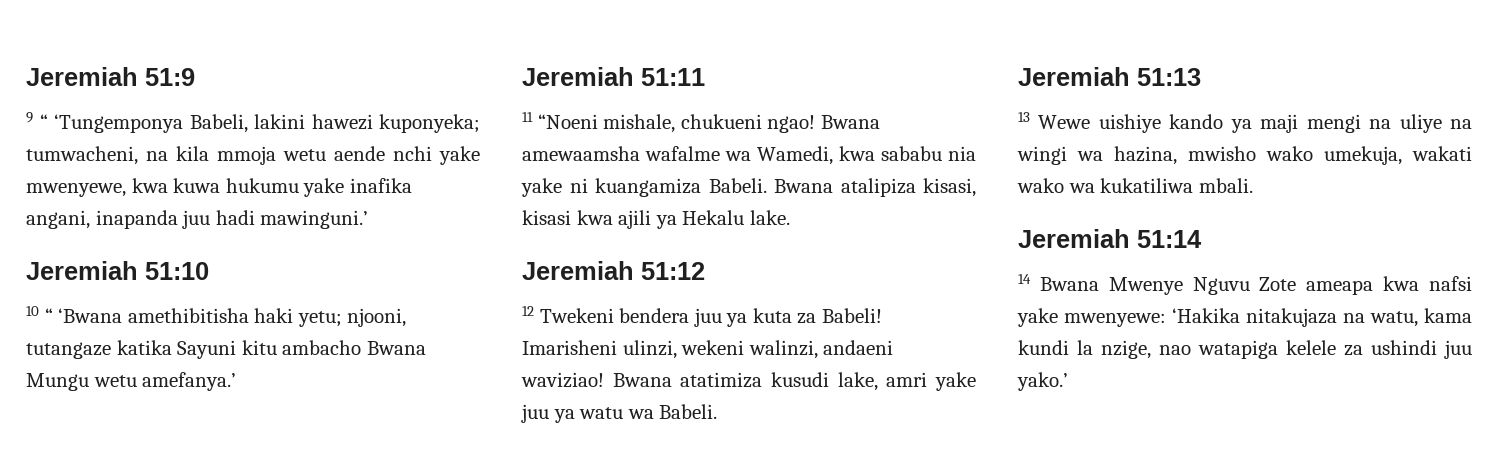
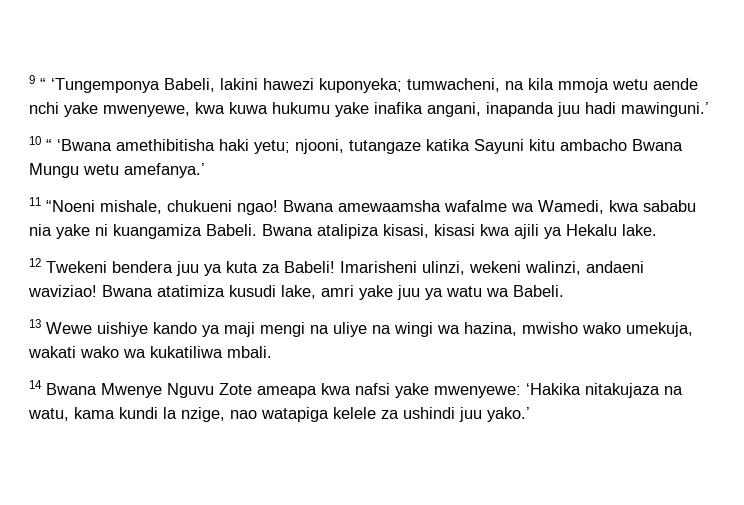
[26,67,195,86] Jeremiah 51:9 // -> (29, 79) none
[26,261,209,280] // Jeremiah 51:10 -> (709, 109) none
[522,67,705,86] // Jeremiah 51:11 -> (205, 170) none
[522,261,705,280] // Jeremiah 51:12 -> (657, 230) none
[1018,67,1201,86] // Jeremiah 51:13 -> (564, 291) none
[1018,229,1202,248] // Jeremiah 51:14 -> (272, 352) none

